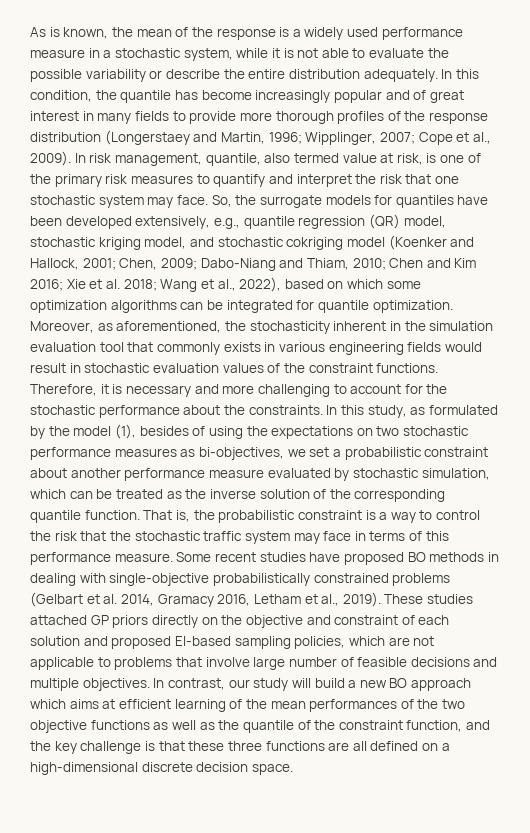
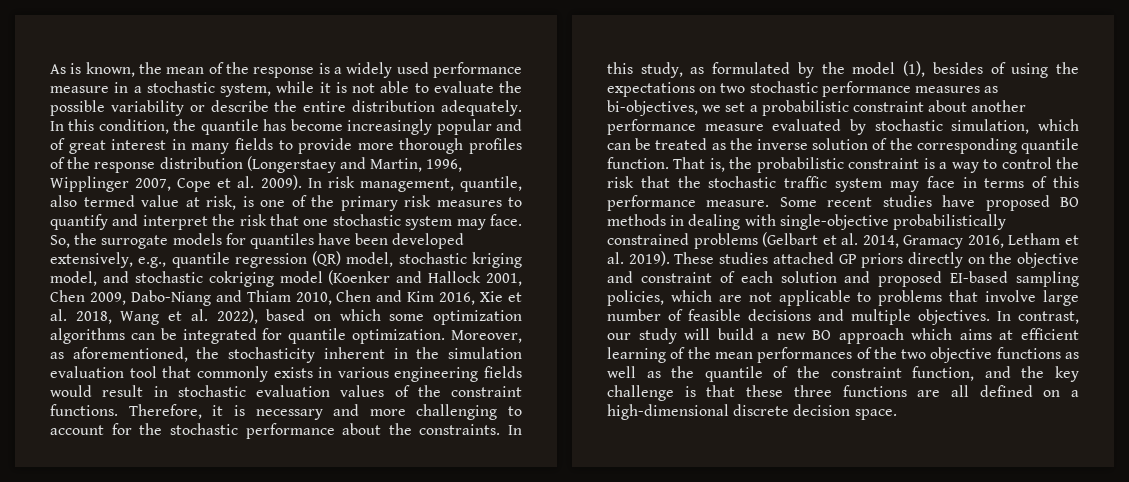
[268,132,415,145] 1996; Wipplinger, 2007; -> [426,159,463,172] [50,176,172,192] 1996, Wipplinger 2007,
[472,132,491,144] al., -> [237,176,255,188] al.
[30,258,386,271] Hallock, 2001; Chen, 2009; Dabo-Niang and Thiam, 2010; -> [428,271,522,286] [50,290,332,306] Hallock 2001, Chen 2009, Dabo-Niang and Thiam 2010,
[30,279,63,291] 2016; -> [439,292,476,305] 2016,
[123,279,157,291] 2018; -> [75,311,112,324] 2018,
[217,279,236,291] al., -> [190,309,208,321] al.
[321,594,340,606] al., -> [607,252,624,264] al.

